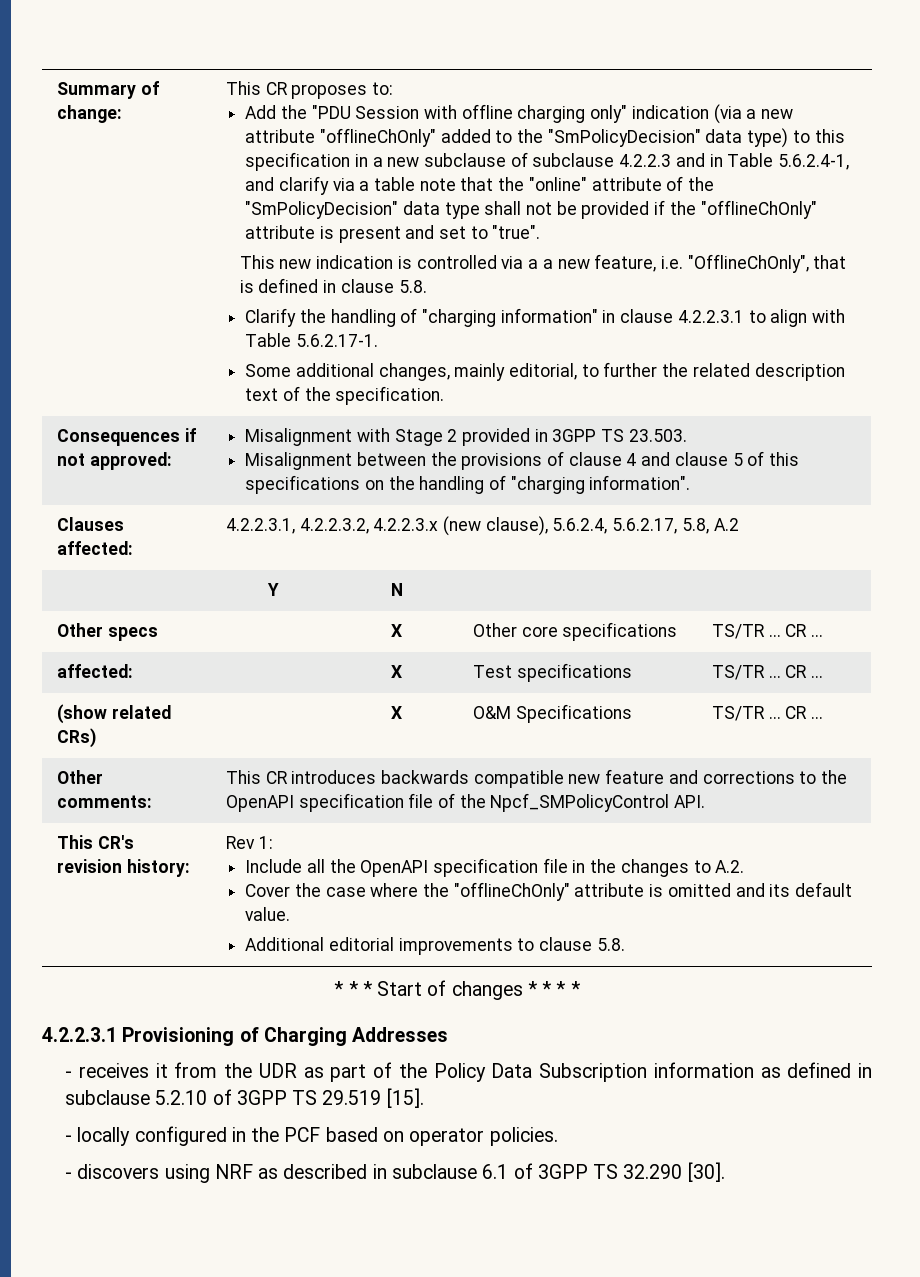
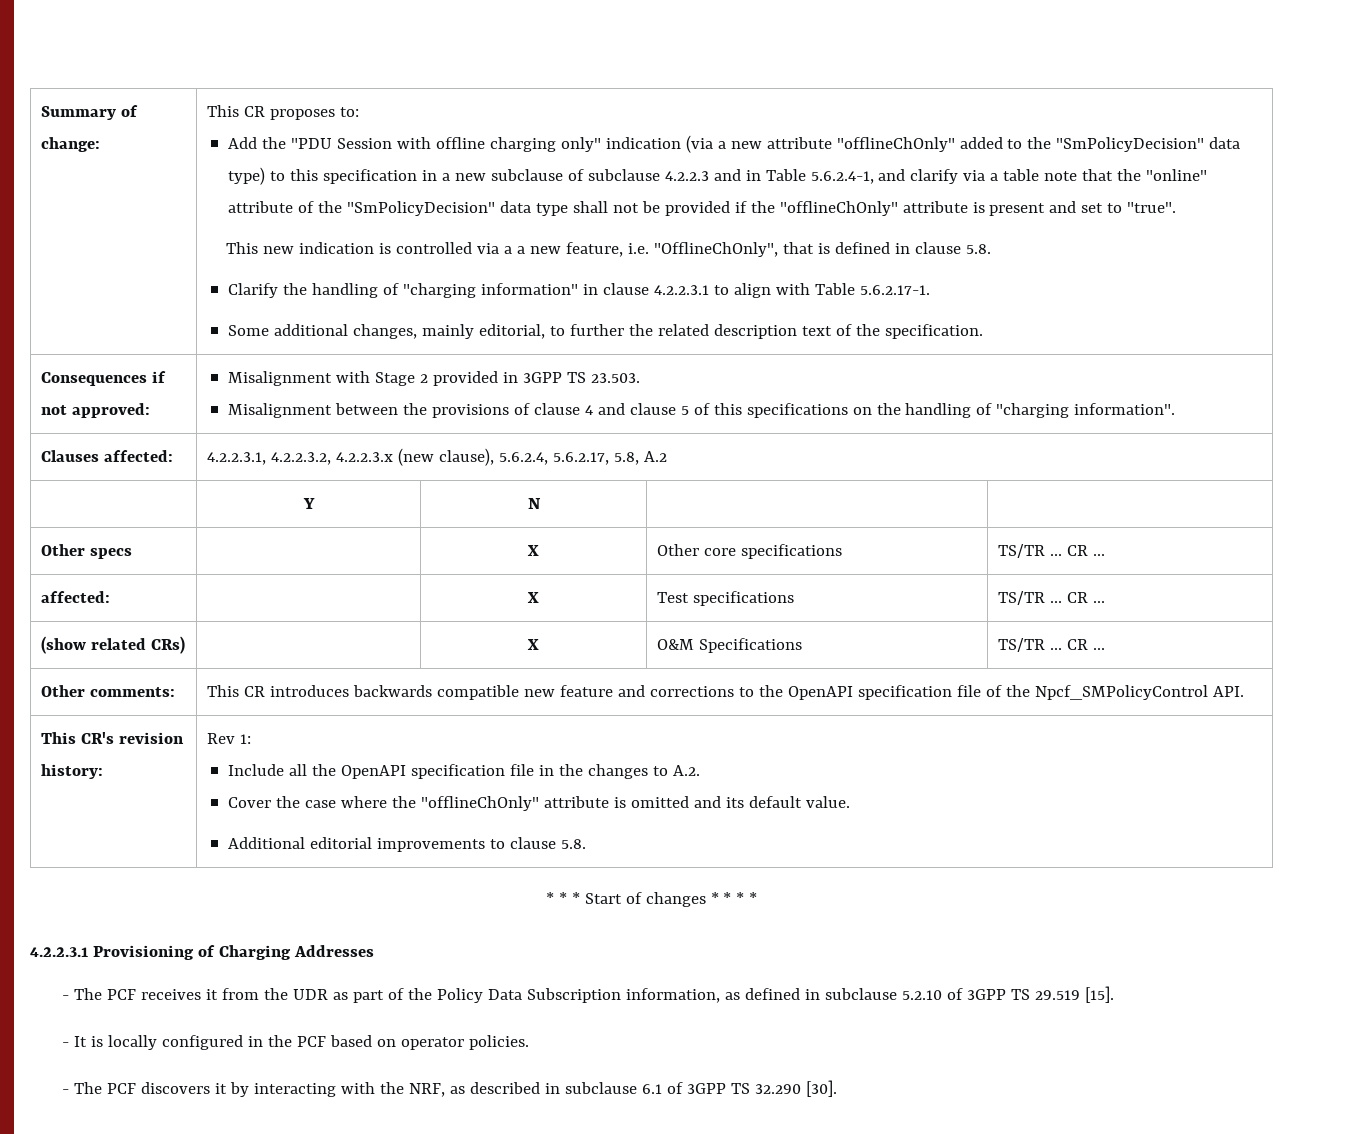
(73, 1074) none -> [74,988,137,1000] The PCF
[653,1062,754,1078] information -> [625,988,720,1003] information,
(73, 1138) none -> [74,1036,104,1047] It is
[77,1164,253,1183] discovers using NRF -> [74,1082,445,1097] The PCF discovers it by interacting with the NRF,

